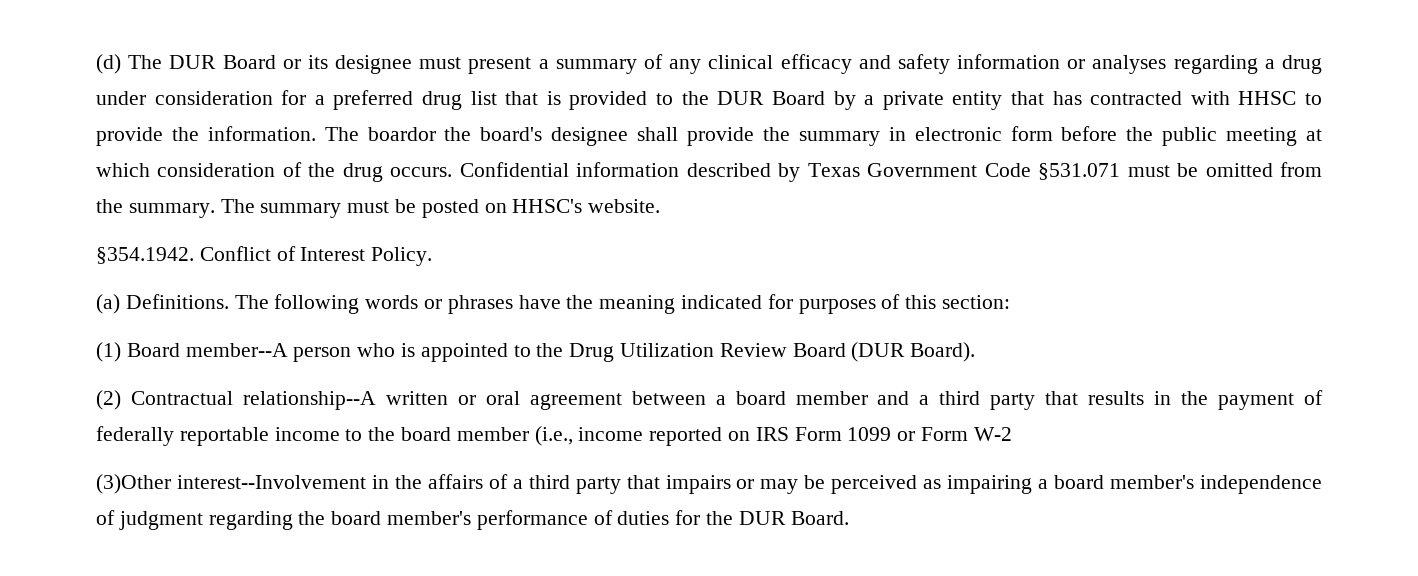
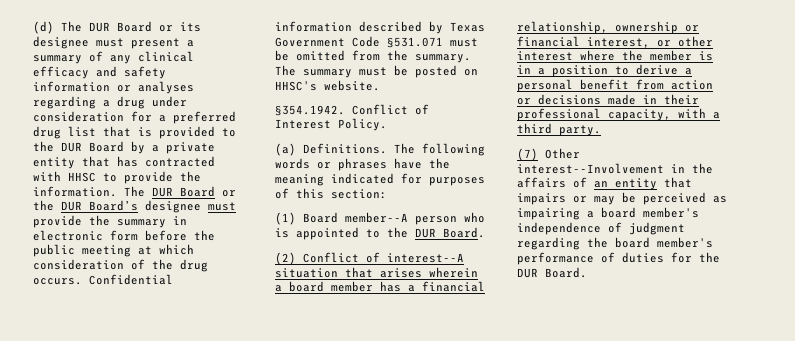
[367,127,679,146] boardor the board's designee shall -> [152,186,236,197] [33,200,236,213] DUR Board or the DUR Board’s designee must
[569,342,976,362] [96,390,1324,410] [96,426,1012,446] [96,474,171,494] Drug Utilization Review Board (DUR Board). // (2) Contractual relationship--A written or oral agreement between a board member and a third party that results in the payment of federally reportable income to the board member (i.e., income reported on IRS Form 1099 or Form W-2 // (3)Other -> [415,227,485,238] [275,252,464,265] [275,267,478,278] [275,281,485,292] [517,21,699,34] [517,36,713,48] [517,50,713,61] [517,64,692,77] [517,79,713,92] [517,94,699,105] [517,108,720,121] [517,123,601,136] [517,148,580,161] DUR Board. // (2) Conflict of interest--A situation that arises wherein a board member has a financial relationship, ownership or financial interest, or other interest where the member is in a position to derive a personal benefit from action or decisions made in their professional capacity, with a third party. // (7) Other
[512,475,621,494] a third party -> [594,178,657,190] an entity

